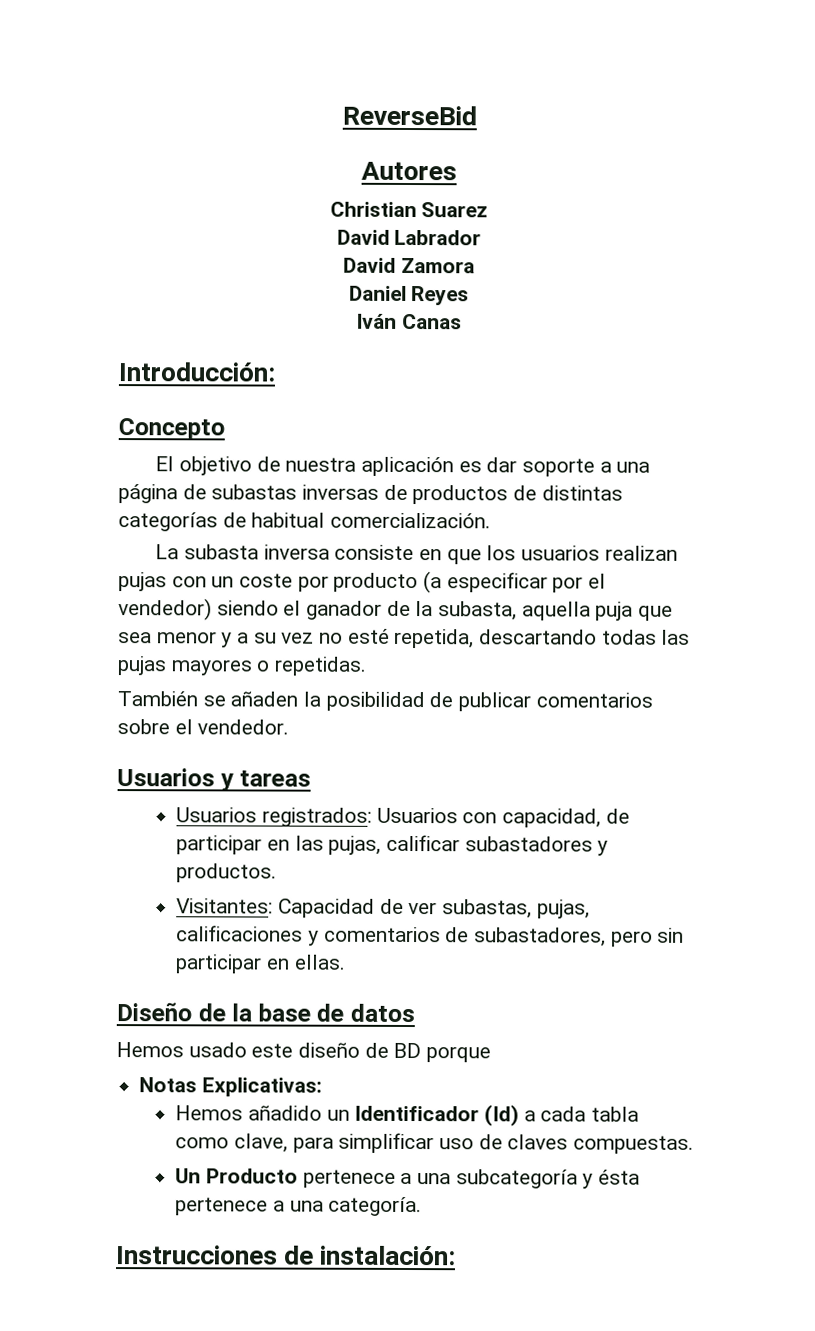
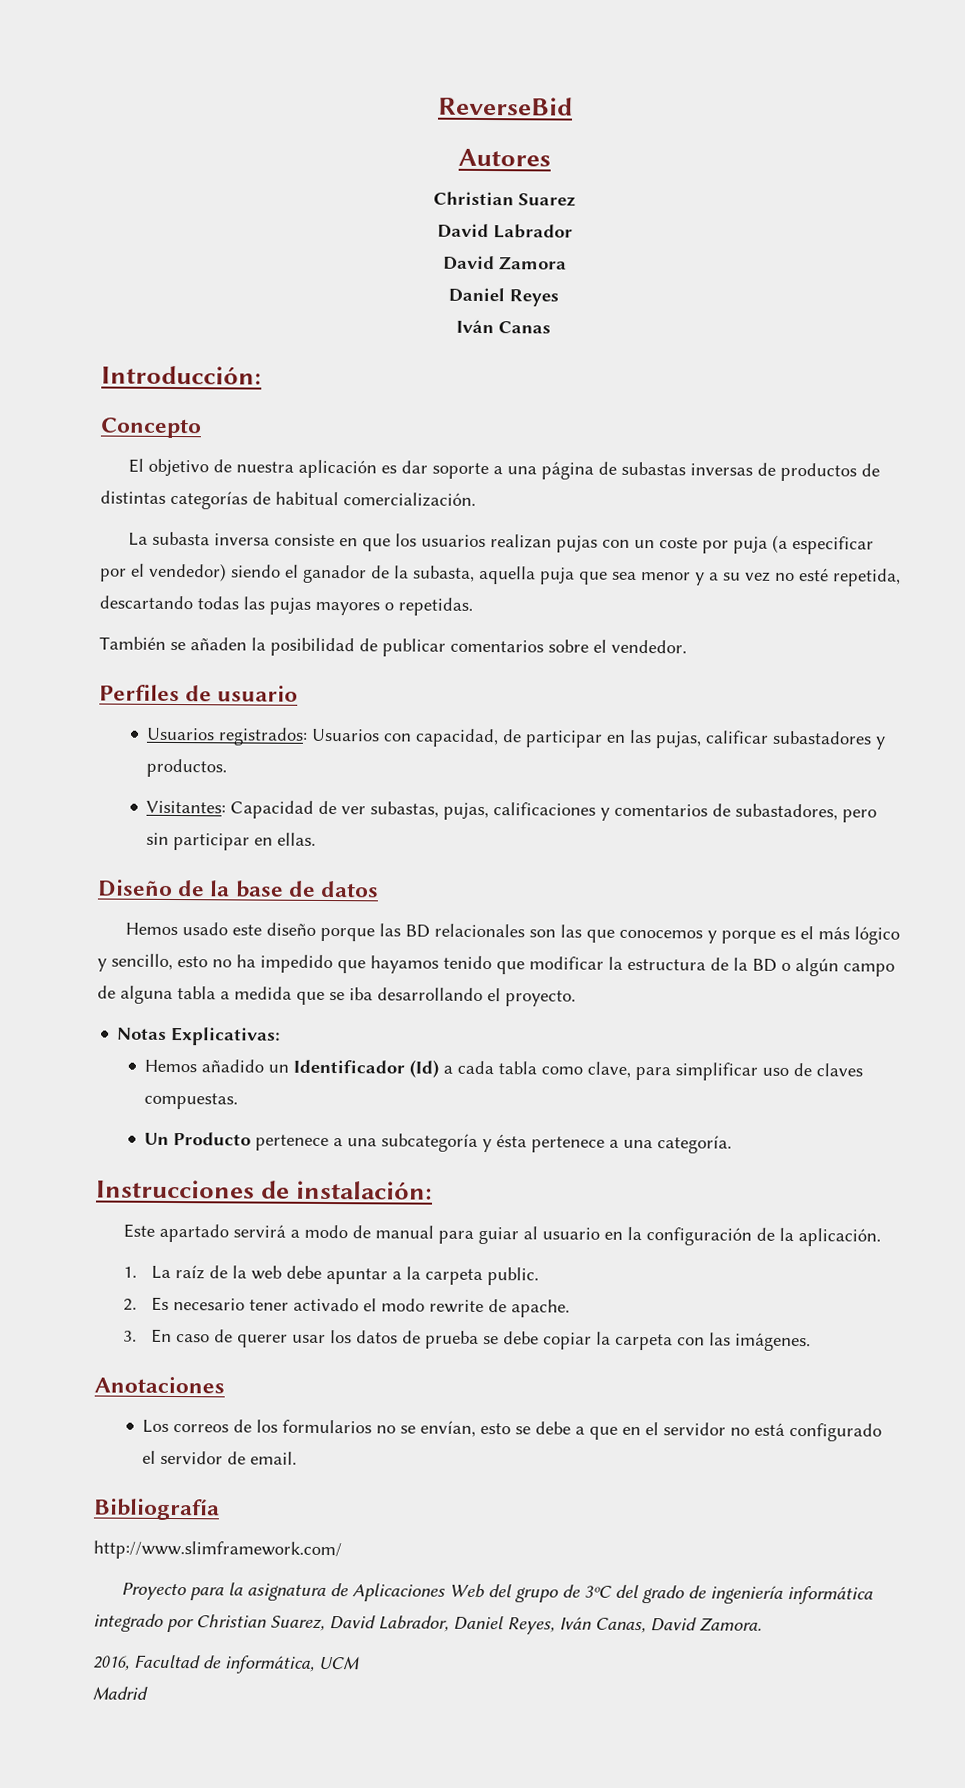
[333,572,419,593] producto -> [733,536,769,554] puja
[117,768,312,792] Usuarios y tareas -> [99,684,299,702] Perfiles de usuario
[364,1042,492,1063] de BD porque -> [320,923,901,945] [97,953,895,977] [97,985,576,1007] porque las BD relacionales son las que conocemos y porque es el más lógico y sencillo, esto no ha impedido que hayamos tenido que modificar la estructura de la BD o algún campo de alguna tabla a medida que se iba desarrollando el proyecto.
(457, 1255) none -> [123,1223,882,1247] [122,1265,539,1286] [122,1296,570,1318] [122,1328,811,1352] [94,1376,225,1394] [142,1419,883,1442] [142,1450,298,1465] [93,1498,220,1521] [93,1540,342,1561] [121,1582,874,1605] [93,1613,762,1635] [92,1654,360,1674] [92,1686,148,1700] // Este apartado servirá a modo de manual para guiar al usuario en la configuración de la aplicación. // 1. La raíz de la web debe apuntar a la carpeta public. // 2. Es necesario tener activado el modo rewrite de apache. // 3. En caso de querer usar los datos de prueba se debe copiar la carpeta con las imágenes. // Anotaciones // Los correos de los formularios no se envían, esto se debe a que en el servidor no está configurado el servidor de email. // Bibliografía // http://www.slimframework.com/ // Proyecto para la asignatura de Aplicaciones Web del grupo de 3ºC del grado de ingeniería informática integrado por Christian Suarez, David Labrador, Daniel Reyes, Iván Canas, David Zamora. // 2016, Facultad de informática, UCM // Madrid

